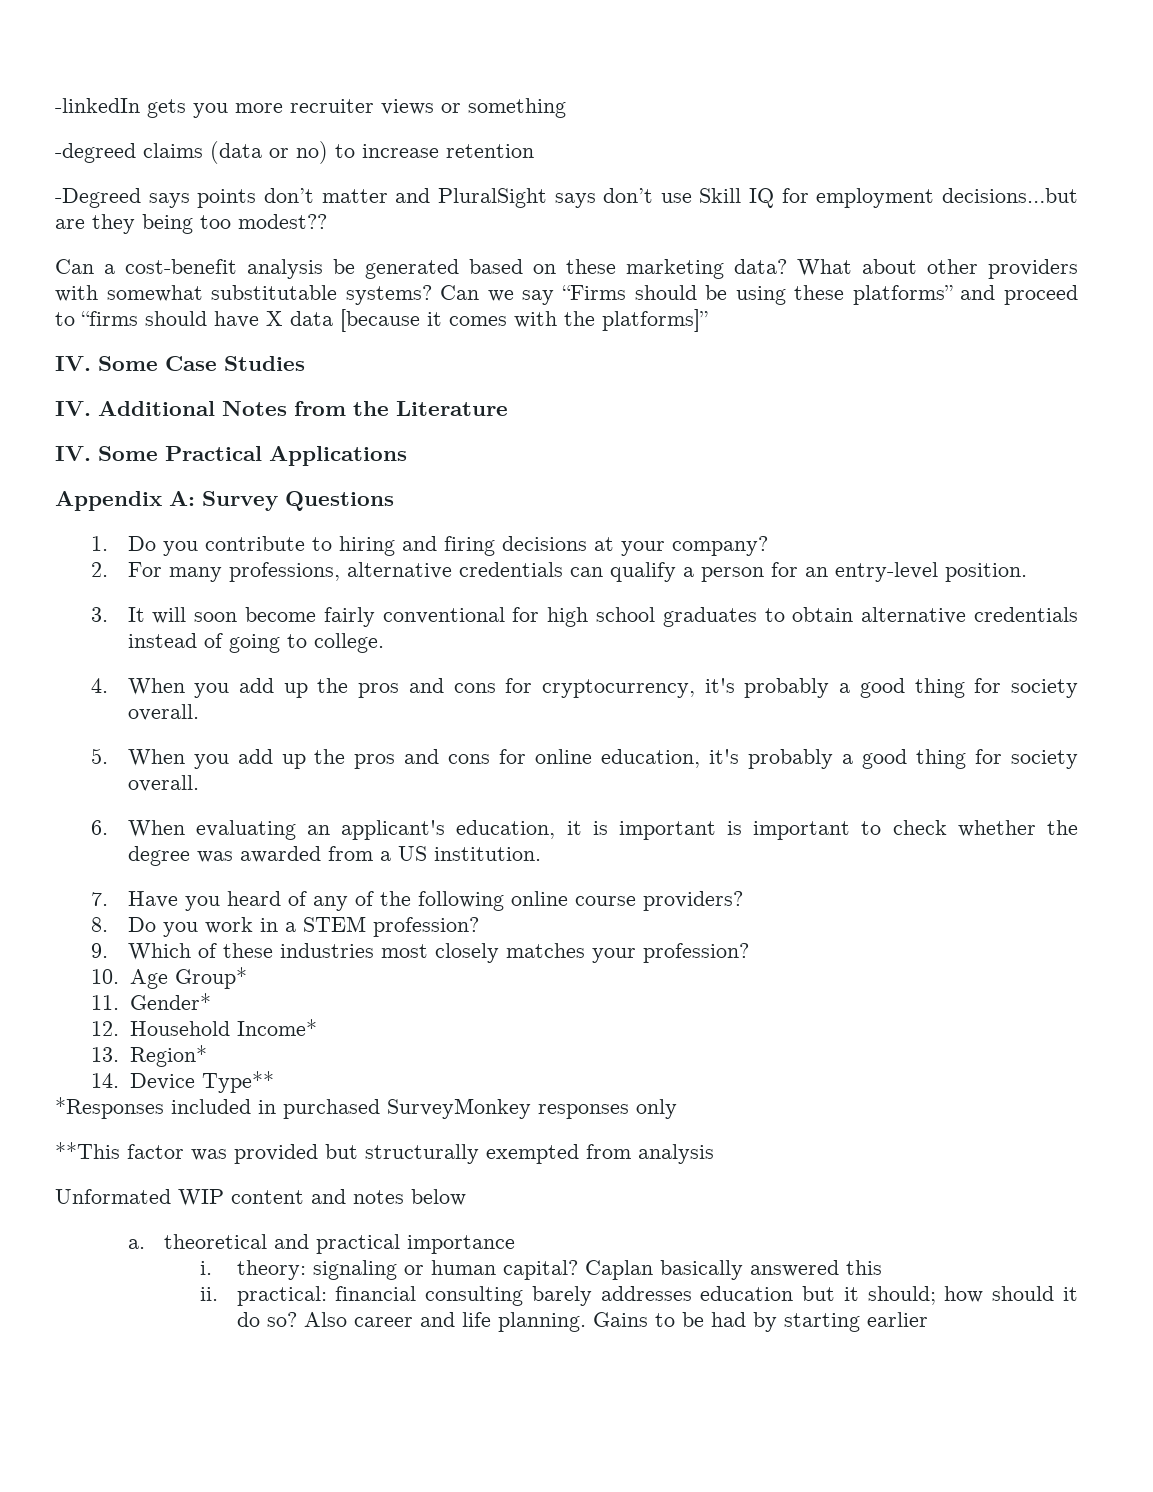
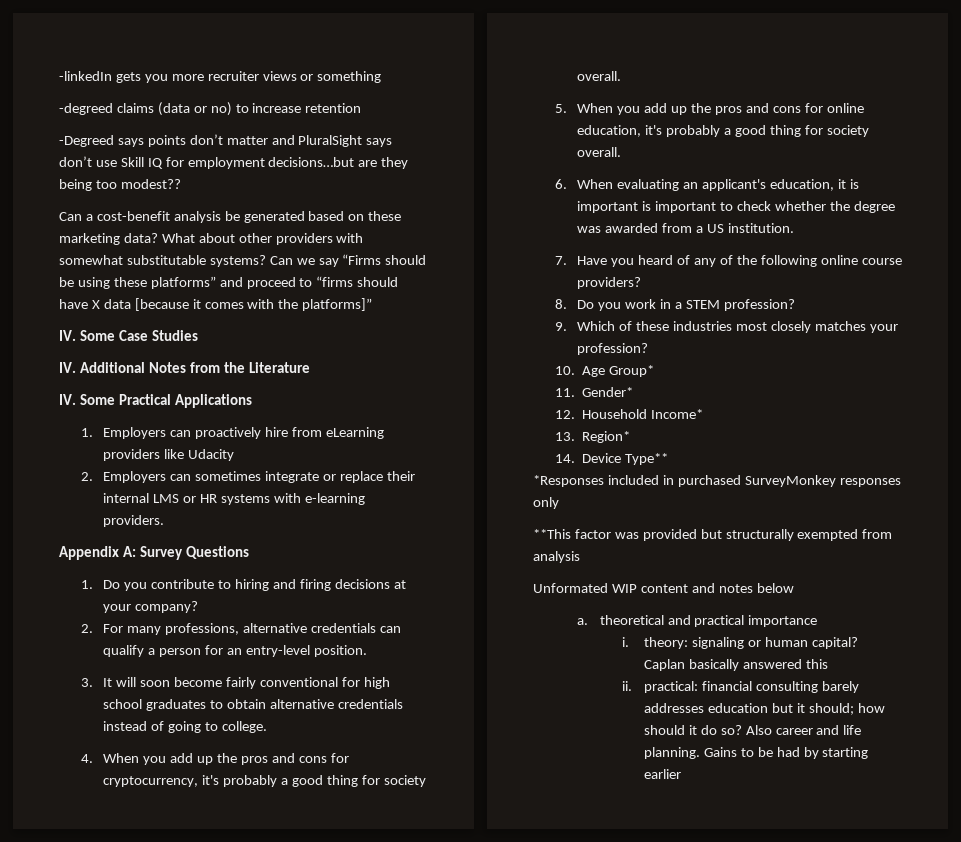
(407, 456) none -> [81,427,384,439] [103,449,235,461] [81,471,415,483] [103,493,365,505] [103,515,165,527] // 1. Employers can proactively hire from eLearning providers like Udacity // 2. Employers can sometimes integrate or replace their internal LMS or HR systems with e-learning providers.

